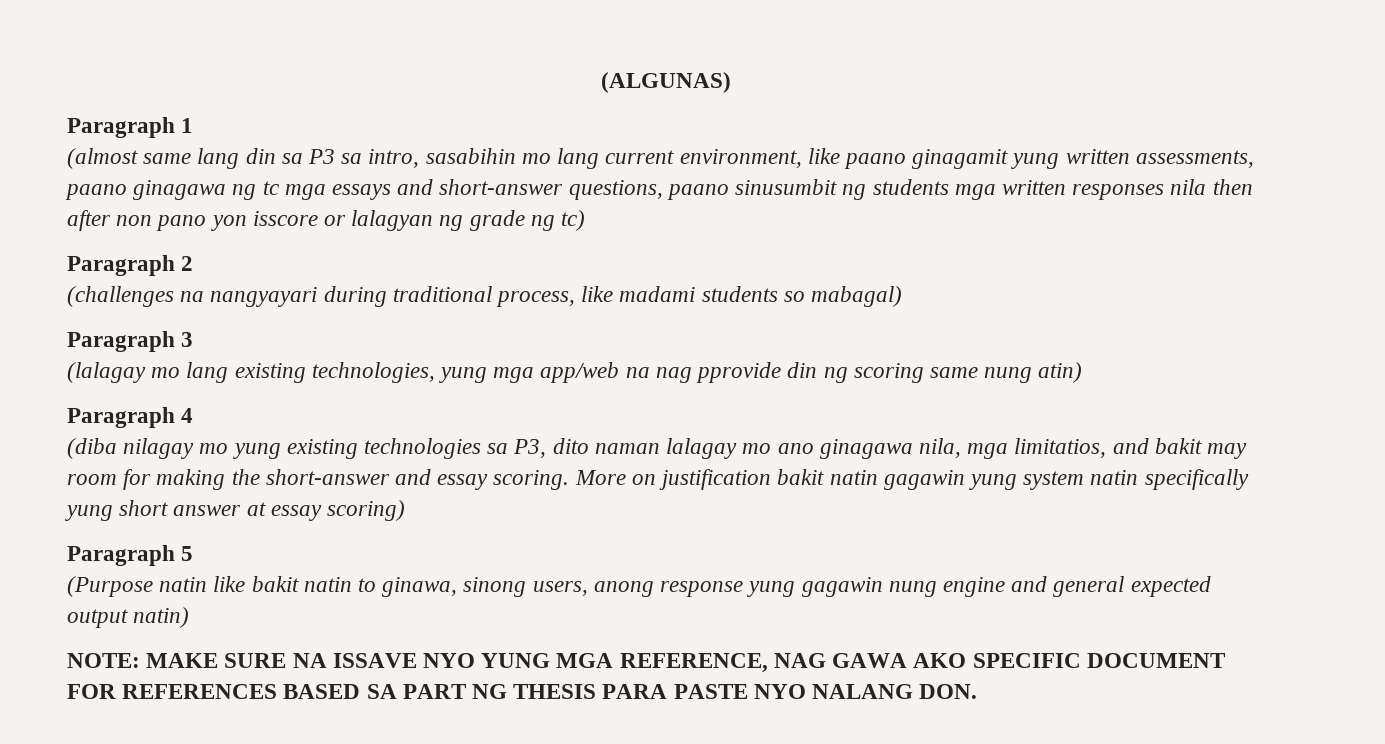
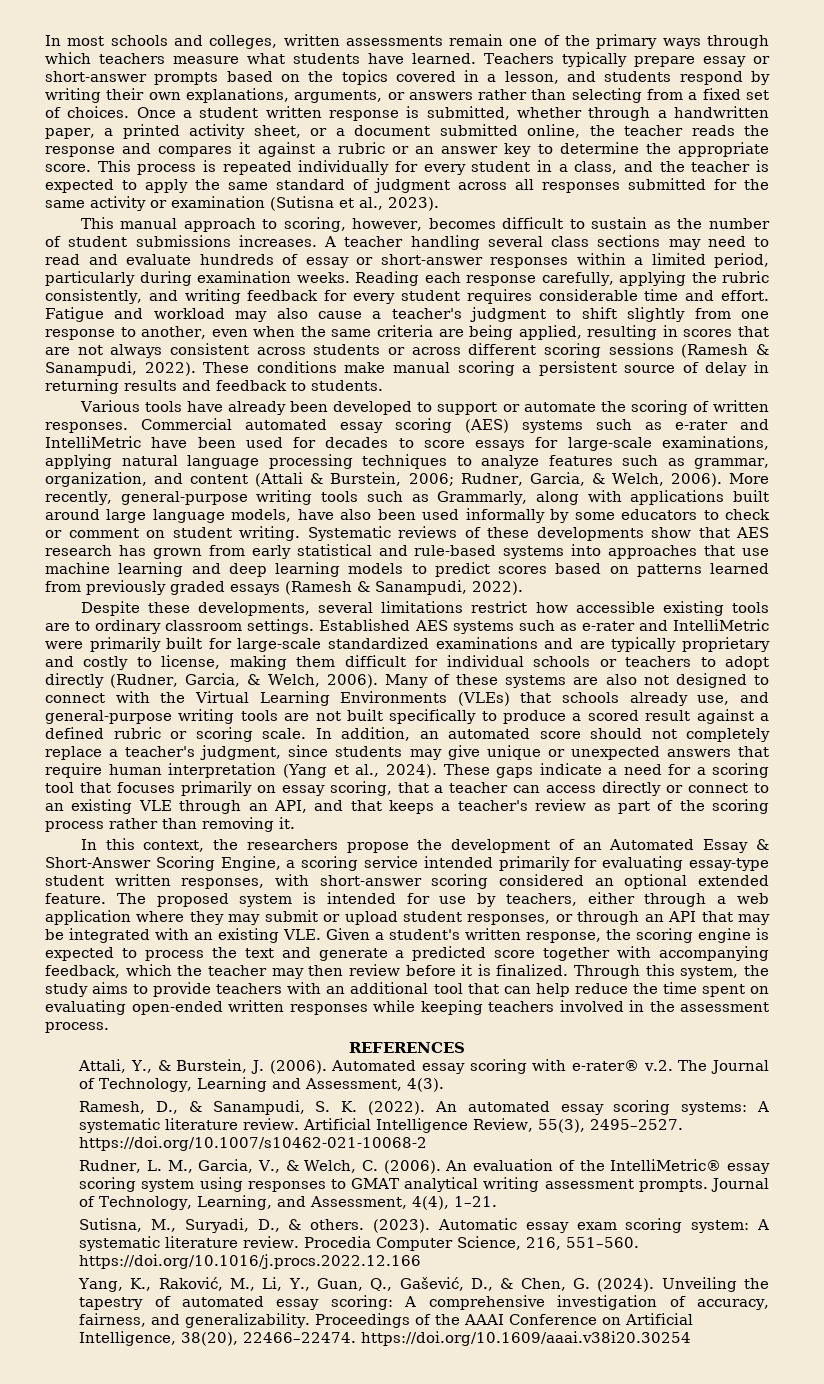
[600,72,731,93] [67,117,194,138] [67,148,1254,169] [65,179,1253,200] [67,210,586,231] [67,255,194,276] [67,286,903,307] [67,331,194,352] [67,362,1083,383] [67,407,194,428] [67,438,1247,459] [67,469,1249,490] [65,500,406,521] [67,545,194,566] [67,576,1211,597] [67,607,190,628] [67,653,1225,673] [67,684,978,699] (ALGUNAS) // Paragraph 1 // (almost same lang din sa P3 sa intro, sasabihin mo lang current environment, like paano ginagamit yung written assessments, paano ginagawa ng tc mga essays and short-answer questions, paano sinusumbit ng students mga written responses nila then after non pano yon isscore or lalagyan ng grade ng tc) // Paragraph 2 // (challenges na nangyayari during traditional process, like madami students so mabagal) // Paragraph 3 // (lalagay mo lang existing technologies, yung mga app/web na nag pprovide din ng scoring same nung atin) // Paragraph 4 // (diba nilagay mo yung existing technologies sa P3, dito naman lalagay mo ano ginagawa nila, mga limitatios, and bakit may room for making the short-answer and essay scoring. More on justification bakit natin gagawin yung system natin specifically yung short answer at essay scoring) // Paragraph 5 // (Purpose natin like bakit natin to ginawa, sinong users, anong response yung gagawin nung engine and general expected output natin) // NOTE: MAKE SURE NA ISSAVE NYO YUNG MGA REFERENCE, NAG GAWA AKO SPECIFIC DOCUMENT FOR REFERENCES BASED SA PART NG THESIS PARA PASTE NYO NALANG DON. -> [45,34,769,49] [45,52,771,67] [45,70,770,85] [45,88,769,103] [45,106,770,121] [45,124,769,139] [45,142,770,157] [45,160,769,175] [45,178,769,193] [45,196,439,211] [80,217,771,232] [45,235,769,250] [45,253,769,268] [45,271,769,286] [45,289,769,304] [45,307,769,322] [45,325,769,340] [45,343,769,358] [45,361,769,376] [45,379,383,394] [79,400,770,415] [45,418,769,433] [45,436,769,451] [45,454,770,469] [45,472,769,487] [45,490,769,505] [45,508,770,523] [45,526,769,541] [45,544,769,559] [45,562,769,577] [45,580,523,595] [80,601,770,616] [45,619,770,634] [45,637,771,652] [45,655,769,670] [45,673,770,688] [45,691,769,706] [45,709,769,724] [45,727,770,742] [45,745,770,760] [45,763,769,778] [45,781,769,796] [45,799,769,814] [45,817,295,832] [80,838,769,853] [45,856,769,871] [45,874,769,889] [45,892,769,907] [45,910,771,925] [45,928,769,943] [45,946,769,961] [45,964,769,979] [45,982,769,997] [45,1000,769,1015] [45,1022,109,1033] [349,1042,465,1053] [78,1059,770,1074] [79,1077,445,1092] [79,1100,769,1115] [79,1118,684,1133] [79,1136,428,1151] [79,1159,770,1174] [79,1177,769,1192] [79,1195,498,1210] [79,1218,769,1233] [79,1236,640,1251] [79,1254,422,1269] [78,1277,769,1292] [79,1295,770,1310] [79,1313,694,1328] [79,1331,692,1346] In most schools and colleges, written assessments remain one of the primary ways through which teachers measure what students have learned. Teachers typically prepare essay or short-answer prompts based on the topics covered in a lesson, and students respond by writing their own explanations, arguments, or answers rather than selecting from a fixed set of choices. Once a student written response is submitted, whether through a handwritten paper, a printed activity sheet, or a document submitted online, the teacher reads the response and compares it against a rubric or an answer key to determine the appropriate score. This process is repeated individually for every student in a class, and the teacher is expected to apply the same standard of judgment across all responses submitted for the same activity or examination (Sutisna et al., 2023). // This manual approach to scoring, however, becomes difficult to sustain as the number of student submissions increases. A teacher handling several class sections may need to read and evaluate hundreds of essay or short-answer responses within a limited period, particularly during examination weeks. Reading each response carefully, applying the rubric consistently, and writing feedback for every student requires considerable time and effort. Fatigue and workload may also cause a teacher's judgment to shift slightly from one response to another, even when the same criteria are being applied, resulting in scores that are not always consistent across students or across different scoring sessions (Ramesh & Sanampudi, 2022). These conditions make manual scoring a persistent source of delay in returning results and feedback to students. // Various tools have already been developed to support or automate the scoring of written responses. Commercial automated essay scoring (AES) systems such as e-rater and IntelliMetric have been used for decades to score essays for large-scale examinations, applying natural language processing techniques to analyze features such as grammar, organization, and content (Attali & Burstein, 2006; Rudner, Garcia, & Welch, 2006). More recently, general-purpose writing tools such as Grammarly, along with applications built around large language models, have also been used informally by some educators to check or comment on student writing. Systematic reviews of these developments show that AES research has grown from early statistical and rule-based systems into approaches that use machine learning and deep learning models to predict scores based on patterns learned from previously graded essays (Ramesh & Sanampudi, 2022). // Despite these developments, several limitations restrict how accessible existing tools are to ordinary classroom settings. Established AES systems such as e-rater and IntelliMetric were primarily built for large-scale standardized examinations and are typically proprietary and costly to license, making them difficult for individual schools or teachers to adopt directly (Rudner, Garcia, & Welch, 2006). Many of these systems are also not designed to connect with the Virtual Learning Environments (VLEs) that schools already use, and general-purpose writing tools are not built specifically to produce a scored result against a defined rubric or scoring scale. In addition, an automated score should not completely replace a teacher's judgment, since students may give unique or unexpected answers that require human interpretation (Yang et al., 2024). These gaps indicate a need for a scoring tool that focuses primarily on essay scoring, that a teacher can access directly or connect to an existing VLE through an API, and that keeps a teacher's review as part of the scoring process rather than removing it. // In this context, the researchers propose the development of an Automated Essay & Short-Answer Scoring Engine, a scoring service intended primarily for evaluating essay-type student written responses, with short-answer scoring considered an optional extended feature. The proposed system is intended for use by teachers, either through a web application where they may submit or upload student responses, or through an API that may be integrated with an existing VLE. Given a student's written response, the scoring engine is expected to process the text and generate a predicted score together with accompanying feedback, which the teacher may then review before it is finalized. Through this system, the study aims to provide teachers with an additional tool that can help reduce the time spent on evaluating open-ended written responses while keeping teachers involved in the assessment process. // REFERENCES // Attali, Y., & Burstein, J. (2006). Automated essay scoring with e-rater® v.2. The Journal of Technology, Learning and Assessment, 4(3). // Ramesh, D., & Sanampudi, S. K. (2022). An automated essay scoring systems: A systematic literature review. Artificial Intelligence Review, 55(3), 2495–2527. https://doi.org/10.1007/s10462-021-10068-2 // Rudner, L. M., Garcia, V., & Welch, C. (2006). An evaluation of the IntelliMetric® essay scoring system using responses to GMAT analytical writing assessment prompts. Journal of Technology, Learning, and Assessment, 4(4), 1–21. // Sutisna, M., Suryadi, D., & others. (2023). Automatic essay exam scoring system: A systematic literature review. Procedia Computer Science, 216, 551–560. https://doi.org/10.1016/j.procs.2022.12.166 // Yang, K., Raković, M., Li, Y., Guan, Q., Gašević, D., & Chen, G. (2024). Unveiling the tapestry of automated essay scoring: A comprehensive investigation of accuracy, fairness, and generalizability. Proceedings of the AAAI Conference on Artificial Intelligence, 38(20), 22466–22474. https://doi.org/10.1609/aaai.v38i20.30254

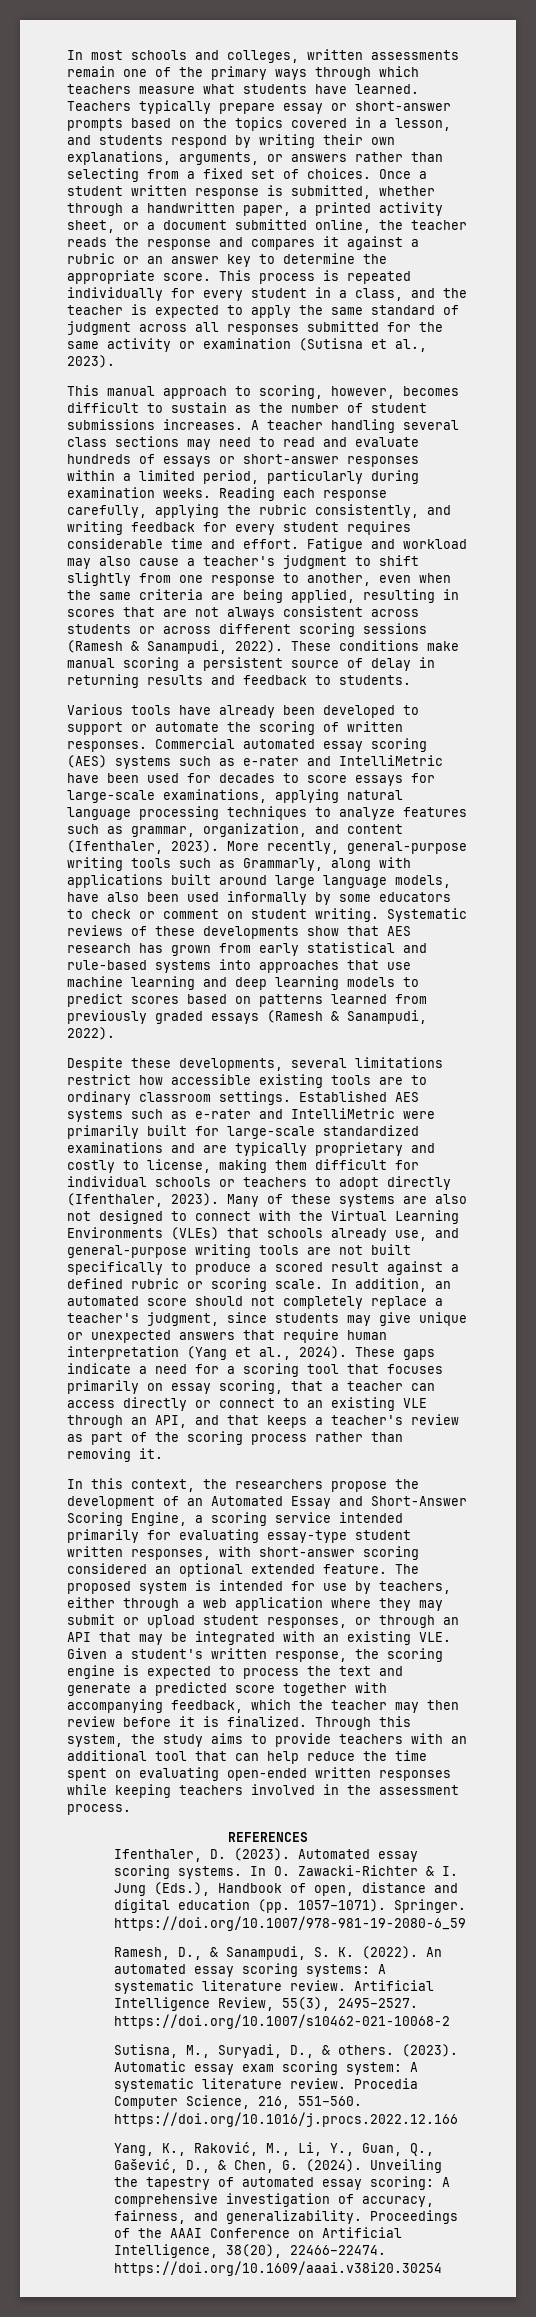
[305,257,349,268] essay -> [163,456,211,467] essays
[255,472,722,487] (Attali & Burstein, 2006; Rudner, Garcia, & Welch, 2006). -> [67,840,219,854] (Ifenthaler, 2023).
[110,673,378,688] (Rudner, Garcia, & Welch, 2006). -> [67,1193,219,1207] (Ifenthaler, 2023).
[756,839,769,850] & -> [339,1496,363,1506] and
[78,1059,770,1074] [79,1077,445,1092] Attali, Y., & Burstein, J. (2006). Automated essay scoring with e-rater® v.2. The Journal of Technology, Learning and Assessment, 4(3). -> [113,1848,418,1862] [113,1865,458,1879] [113,1882,458,1896] [113,1899,466,1913] [113,1916,466,1931] Ifenthaler, D. (2023). Automated essay scoring systems. In O. Zawacki-Richter & I. Jung (Eds.), Handbook of open, distance and digital education (pp. 1057–1071). Springer. https://doi.org/10.1007/978-981-19-2080-6_59
[79,1159,770,1174] [79,1177,769,1192] [79,1195,498,1210] // Rudner, L. M., Garcia, V., & Welch, C. (2006). An evaluation of the IntelliMetric® essay scoring system using responses to GMAT analytical writing assessment prompts. Journal of Technology, Learning, and Assessment, 4(4), 1–21. -> (450, 2021) none

